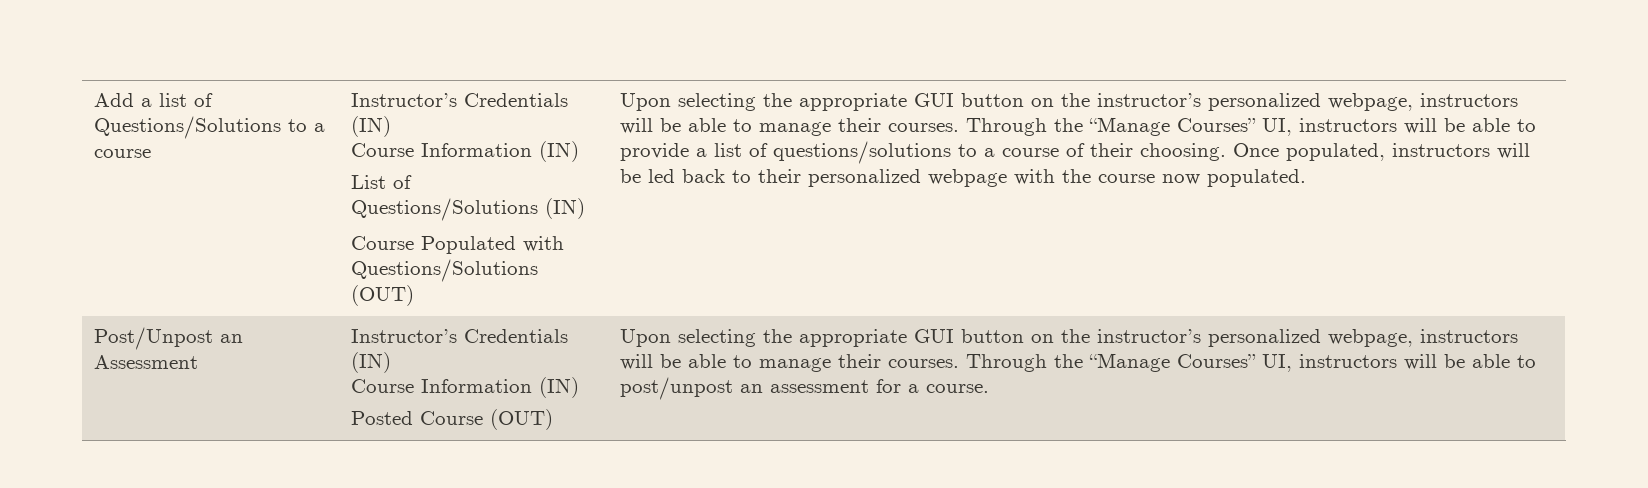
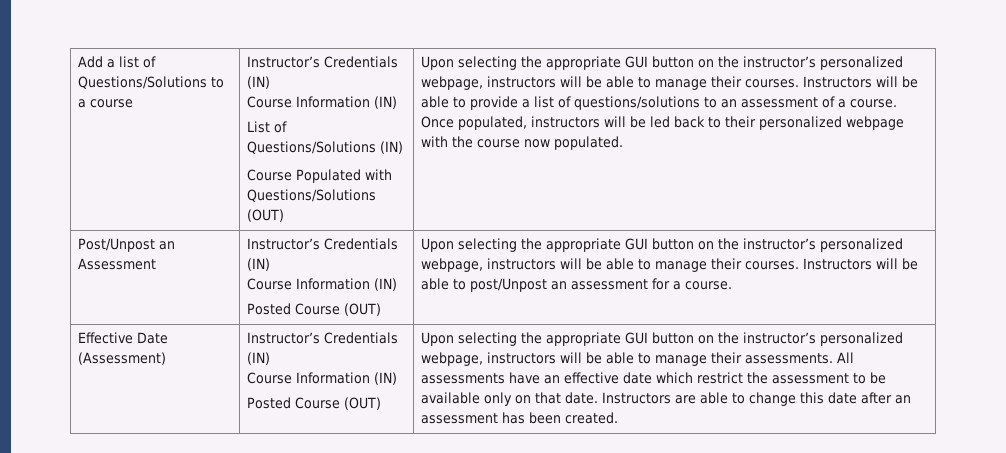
[966,117,1398,136] Through the “Manage Courses” UI, instructors -> [802,76,872,88] Instructors
[984,143,1227,161] a course of their choosing. -> [720,96,897,108] an assessment of a course.
[966,353,1537,372] [620,377,990,400] Through the “Manage Courses” UI, instructors will be able to post/unpost an assessment for a course. -> [802,258,918,270] [420,278,732,292] [77,332,168,344] [77,352,166,365] [246,332,398,344] [246,352,270,365] [246,372,397,385] [246,397,381,410] [420,332,903,346] [420,352,854,366] [420,372,886,384] [420,392,911,406] [420,412,618,424] Instructors will be able to post/Unpost an assessment for a course. // Effective Date (Assessment) | Instructor’s Credentials (IN) // Course Information (IN) // Posted Course (OUT) | Upon selecting the appropriate GUI button on the instructor’s personalized webpage, instructors will be able to manage their assessments. All assessments have an effective date which restrict the assessment to be available only on that date. Instructors are able to change this date after an assessment has been created.

